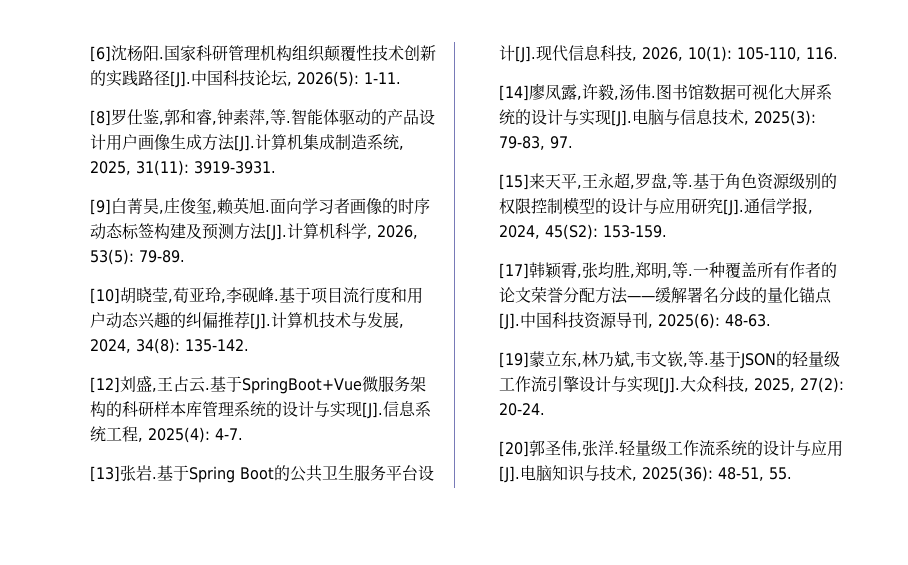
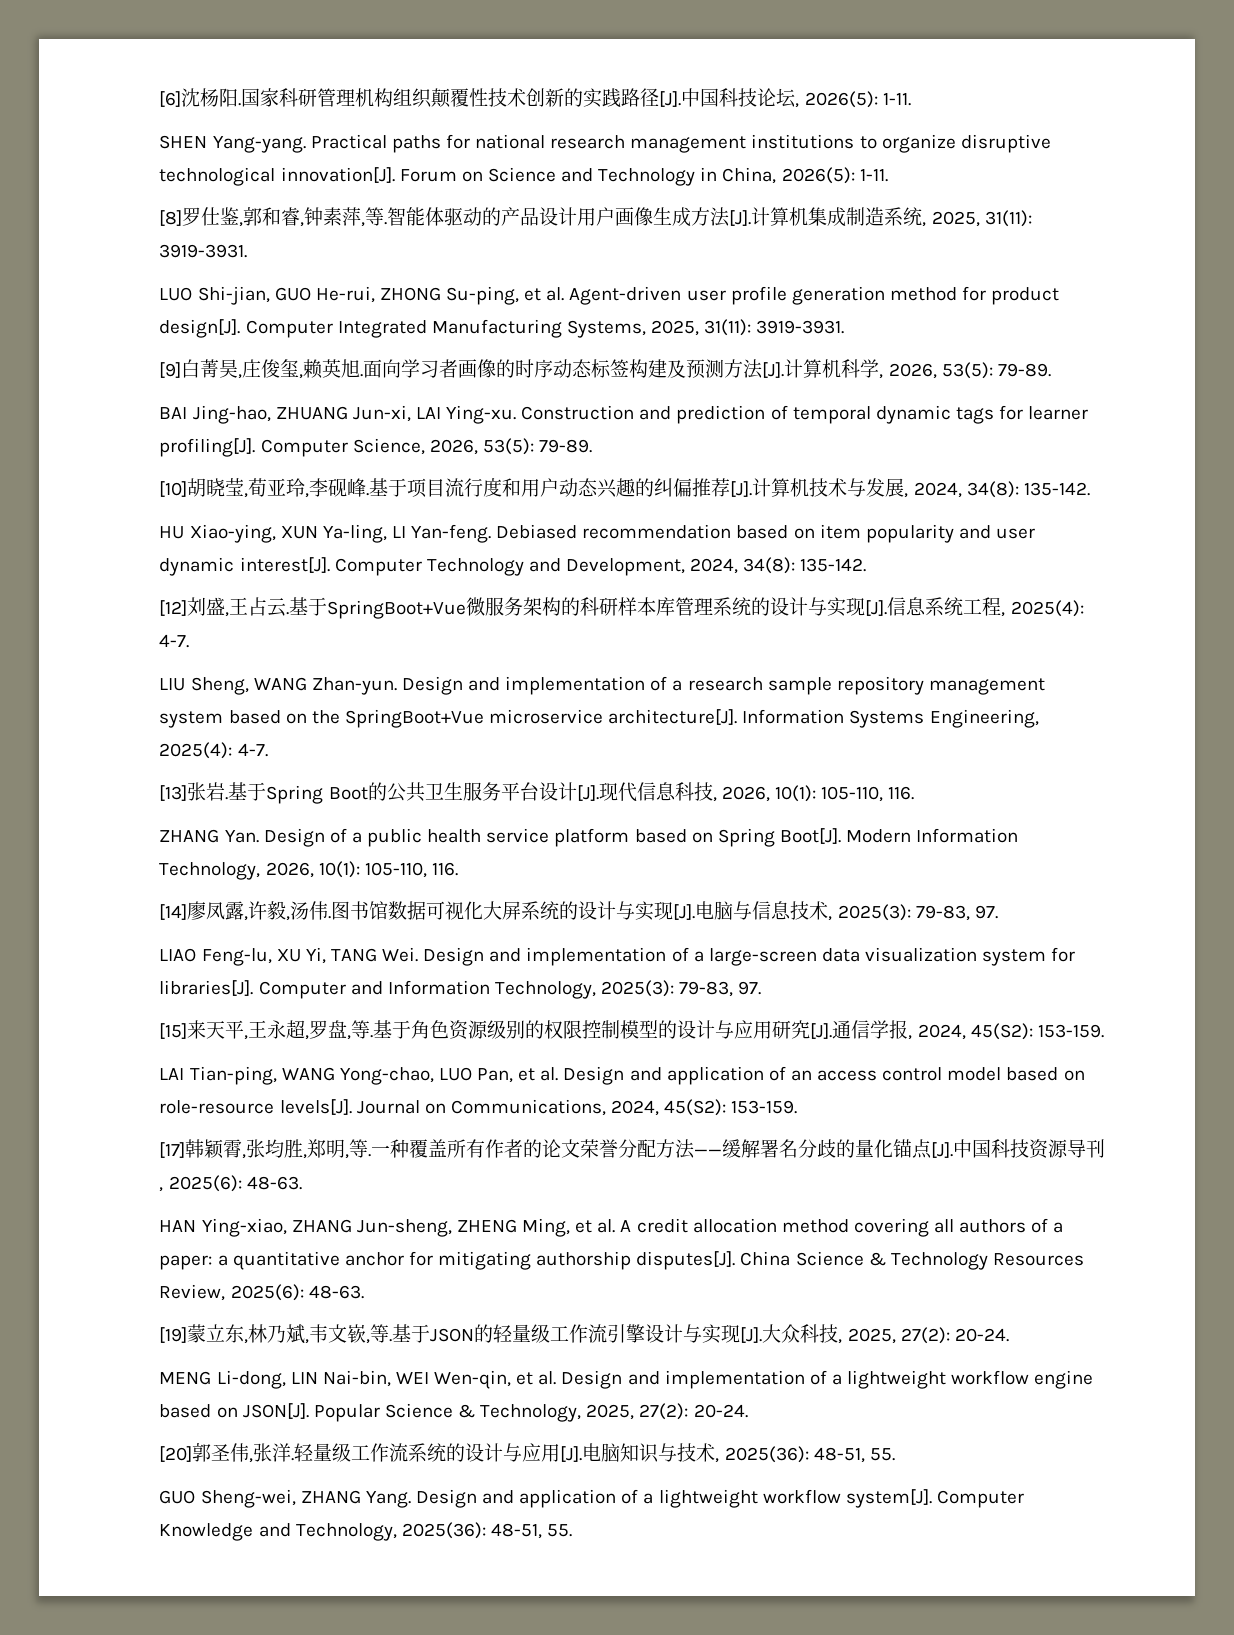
(401, 78) none -> [159,134,1051,153] [159,167,888,186] // SHEN Yang-yang. Practical paths for national research management institutions to organize disruptive technological innovation[J]. Forum on Science and Technology in China, 2026(5): 1-11.
(276, 167) none -> [159,286,1060,305] [159,319,845,338] // LUO Shi-jian, GUO He-rui, ZHONG Su-ping, et al. Agent-driven user profile generation method for product design[J]. Computer Integrated Manufacturing Systems, 2025, 31(11): 3919-3931.
(185, 256) none -> [159,405,1089,424] [159,438,593,457] // BAI Jing-hao, ZHUANG Jun-xi, LAI Ying-xu. Construction and prediction of temporal dynamic tags for learner profiling[J]. Computer Science, 2026, 53(5): 79-89.
(249, 345) none -> [159,524,1036,543] [159,557,867,576] // HU Xiao-ying, XUN Ya-ling, LI Yan-feng. Debiased recommendation based on item popularity and user dynamic interest[J]. Computer Technology and Development, 2024, 34(8): 135-142.
(243, 434) none -> [159,676,1045,695] [159,709,1039,728] [159,742,268,759] // LIU Sheng, WANG Zhan-yun. Design and implementation of a research sample repository management system based on the SpringBoot+Vue microservice architecture[J]. Information Systems Engineering, 2025(4): 4-7.
(838, 53) none -> [159,828,1019,847] [159,861,458,880] // ZHANG Yan. Design of a public health service platform based on Spring Boot[J]. Modern Information Technology, 2026, 10(1): 105-110, 116.
(573, 142) none -> [159,947,1076,966] [159,980,762,999] // LIAO Feng-lu, XU Yi, TANG Wei. Design and implementation of a large-screen data visualization system for libraries[J]. Computer and Information Technology, 2025(3): 79-83, 97.
(667, 231) none -> [159,1066,1085,1085] [159,1099,798,1116] // LAI Tian-ping, WANG Yong-chao, LUO Pan, et al. Design and application of an access control model based on role-resource levels[J]. Journal on Communications, 2024, 45(S2): 153-159.
(771, 320) none -> [159,1218,1064,1237] [159,1251,1084,1270] [159,1284,364,1301] // HAN Ying-xiao, ZHANG Jun-sheng, ZHENG Ming, et al. A credit allocation method covering all authors of a paper: a quantitative anchor for mitigating authorship disputes[J]. China Science & Technology Resources Review, 2025(6): 48-63.
(545, 409) none -> [159,1370,1094,1389] [159,1403,748,1422] // MENG Li-dong, LIN Nai-bin, WEI Wen-qin, et al. Design and implementation of a lightweight workflow engine based on JSON[J]. Popular Science & Technology, 2025, 27(2): 20-24.
(792, 473) none -> [159,1489,1024,1508] [159,1522,573,1541] // GUO Sheng-wei, ZHANG Yang. Design and application of a lightweight workflow system[J]. Computer Knowledge and Technology, 2025(36): 48-51, 55.

